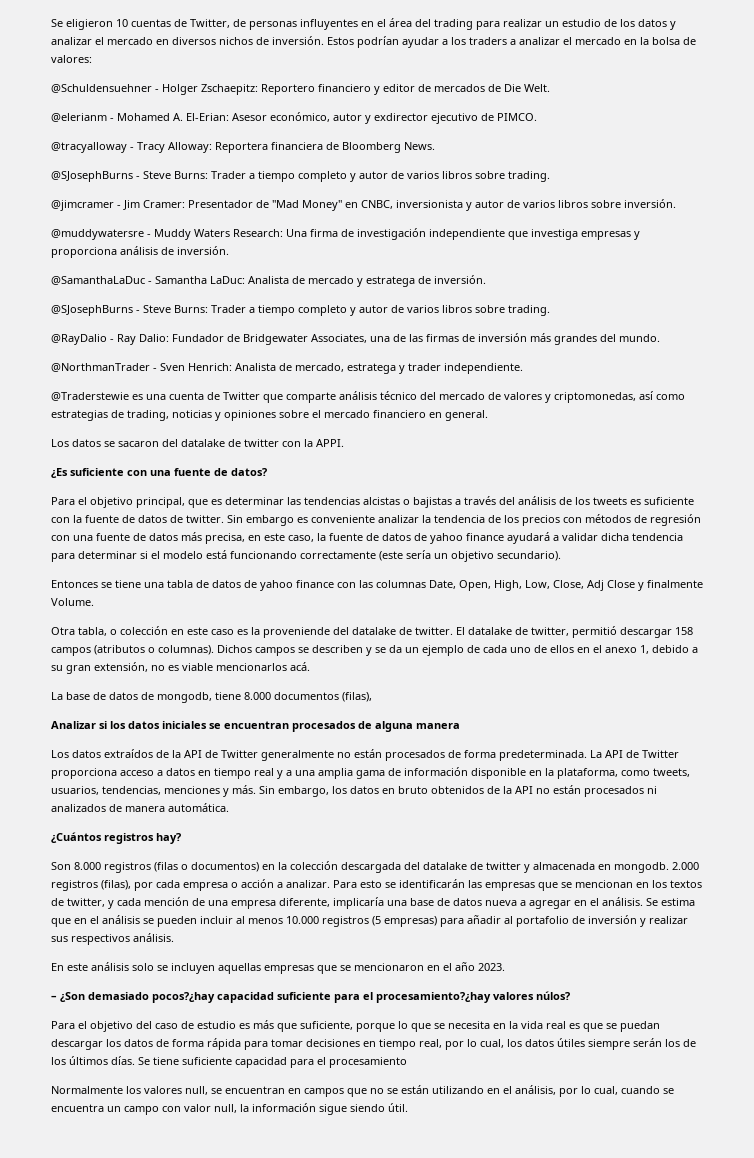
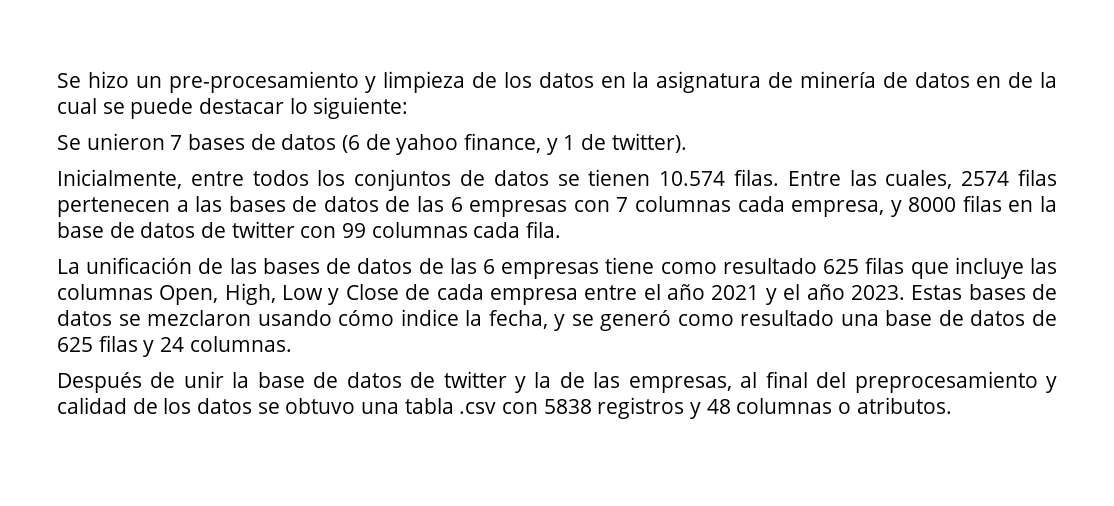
[51,18,676,30] [51,36,696,48] [51,55,92,63] [51,84,550,95] [51,112,537,124] [51,142,435,153] [51,171,550,182] [51,199,676,211] [51,228,640,240] [51,246,229,258] [51,275,486,287] [51,305,550,316] [51,333,660,345] [51,363,523,374] [51,391,685,403] [51,410,488,421] [51,439,344,447] [51,468,267,478] [51,496,694,508] [51,514,701,526] [51,532,683,544] [51,550,561,562] [51,580,703,591] [51,598,94,606] [51,626,693,638] [51,645,698,656] [51,662,310,674] [51,692,372,703] [51,721,460,732] [51,749,679,761] [51,767,690,779] [51,785,657,797] [51,803,229,812] [51,832,181,844] [51,861,699,873] [51,879,702,891] [51,897,695,909] [51,915,688,927] [51,933,174,945] [51,962,505,974] [51,991,570,1003] [51,1020,660,1032] [51,1038,696,1050] [51,1056,407,1068] [51,1085,674,1097] [51,1103,408,1115] Se eligieron 10 cuentas de Twitter, de personas influyentes en el área del trading para realizar un estudio de los datos y analizar el mercado en diversos nichos de inversión. Estos podrían ayudar a los traders a analizar el mercado en la bolsa de valores: // @Schuldensuehner - Holger Zschaepitz: Reportero financiero y editor de mercados de Die Welt. // @elerianm - Mohamed A. El-Erian: Asesor económico, autor y exdirector ejecutivo de PIMCO. // @tracyalloway - Tracy Alloway: Reportera financiera de Bloomberg News. // @SJosephBurns - Steve Burns: Trader a tiempo completo y autor de varios libros sobre trading. // @jimcramer - Jim Cramer: Presentador de "Mad Money" en CNBC, inversionista y autor de varios libros sobre inversión. // @muddywatersre - Muddy Waters Research: Una firma de investigación independiente que investiga empresas y proporciona análisis de inversión. // @SamanthaLaDuc - Samantha LaDuc: Analista de mercado y estratega de inversión. // @SJosephBurns - Steve Burns: Trader a tiempo completo y autor de varios libros sobre trading. // @RayDalio - Ray Dalio: Fundador de Bridgewater Associates, una de las firmas de inversión más grandes del mundo. // @NorthmanTrader - Sven Henrich: Analista de mercado, estratega y trader independiente. // @Traderstewie es una cuenta de Twitter que comparte análisis técnico del mercado de valores y criptomonedas, así como estrategias de trading, noticias y opiniones sobre el mercado financiero en general. // Los datos se sacaron del datalake de twitter con la APPI. // ¿Es suficiente con una fuente de datos? // Para el objetivo principal, que es determinar las tendencias alcistas o bajistas a través del análisis de los tweets es suficiente con la fuente de datos de twitter. Sin embargo es conveniente analizar la tendencia de los precios con métodos de regresión con una fuente de datos más precisa, en este caso, la fuente de datos de yahoo finance ayudará a validar dicha tendencia para determinar si el modelo está funcionando correctamente (este sería un objetivo secundario). // Entonces se tiene una tabla de datos de yahoo finance con las columnas Date, Open, High, Low, Close, Adj Close y finalmente Volume. // Otra tabla, o colección en este caso es la proveniende del datalake de twitter. El datalake de twitter, permitió descargar 158 campos (atributos o columnas). Dichos campos se describen y se da un ejemplo de cada uno de ellos en el anexo 1, debido a su gran extensión, no es viable mencionarlos acá. // La base de datos de mongodb, tiene 8.000 documentos (filas), // Analizar si los datos iniciales se encuentran procesados de alguna manera // Los datos extraídos de la API de Twitter generalmente no están procesados de forma predeterminada. La API de Twitter proporciona acceso a datos en tiempo real y a una amplia gama de información disponible en la plataforma, como tweets, usuarios, tendencias, menciones y más. Sin embargo, los datos en bruto obtenidos de la API no están procesados ni analizados de manera automática. // ¿Cuántos registros hay? // Son 8.000 registros (filas o documentos) en la colección descargada del datalake de twitter y almacenada en mongodb. 2.000 registros (filas), por cada empresa o acción a analizar. Para esto se identificarán las empresas que se mencionan en los textos de twitter, y cada mención de una empresa diferente, implicaría una base de datos nueva a agregar en el análisis. Se estima que en el análisis se pueden incluir al menos 10.000 registros (5 empresas) para añadir al portafolio de inversión y realizar sus respectivos análisis. // En este análisis solo se incluyen aquellas empresas que se mencionaron en el año 2023. // – ¿Son demasiado pocos?¿hay capacidad suficiente para el procesamiento?¿hay valores núlos? // Para el objetivo del caso de estudio es más que suficiente, porque lo que se necesita en la vida real es que se puedan descargar los datos de forma rápida para tomar decisiones en tiempo real, por lo cual, los datos útiles siempre serán los de los últimos días. Se tiene suficiente capacidad para el procesamiento // Normalmente los valores null, se encuentran en campos que no se están utilizando en el análisis, por lo cual, cuando se encuentra un campo con valor null, la información sigue siendo útil. -> [57,71,1058,93] [57,97,409,119] [57,133,687,155] [57,169,1057,191] [57,195,1057,217] [57,221,562,238] [57,257,1057,279] [57,283,1057,305] [57,309,1057,331] [57,335,292,357] [57,371,1057,393] [57,397,952,419] Se hizo un pre-procesamiento y limpieza de los datos en la asignatura de minería de datos en de la cual se puede destacar lo siguiente: // Se unieron 7 bases de datos (6 de yahoo finance, y 1 de twitter). // Inicialmente, entre todos los conjuntos de datos se tienen 10.574 filas. Entre las cuales, 2574 filas pertenecen a las bases de datos de las 6 empresas con 7 columnas cada empresa, y 8000 filas en la base de datos de twitter con 99 columnas cada fila. // La unificación de las bases de datos de las 6 empresas tiene como resultado 625 filas que incluye las columnas Open, High, Low y Close de cada empresa entre el año 2021 y el año 2023. Estas bases de datos se mezclaron usando cómo indice la fecha, y se generó como resultado una base de datos de 625 filas y 24 columnas. // Después de unir la base de datos de twitter y la de las empresas, al final del preprocesamiento y calidad de los datos se obtuvo una tabla .csv con 5838 registros y 48 columnas o atributos.

